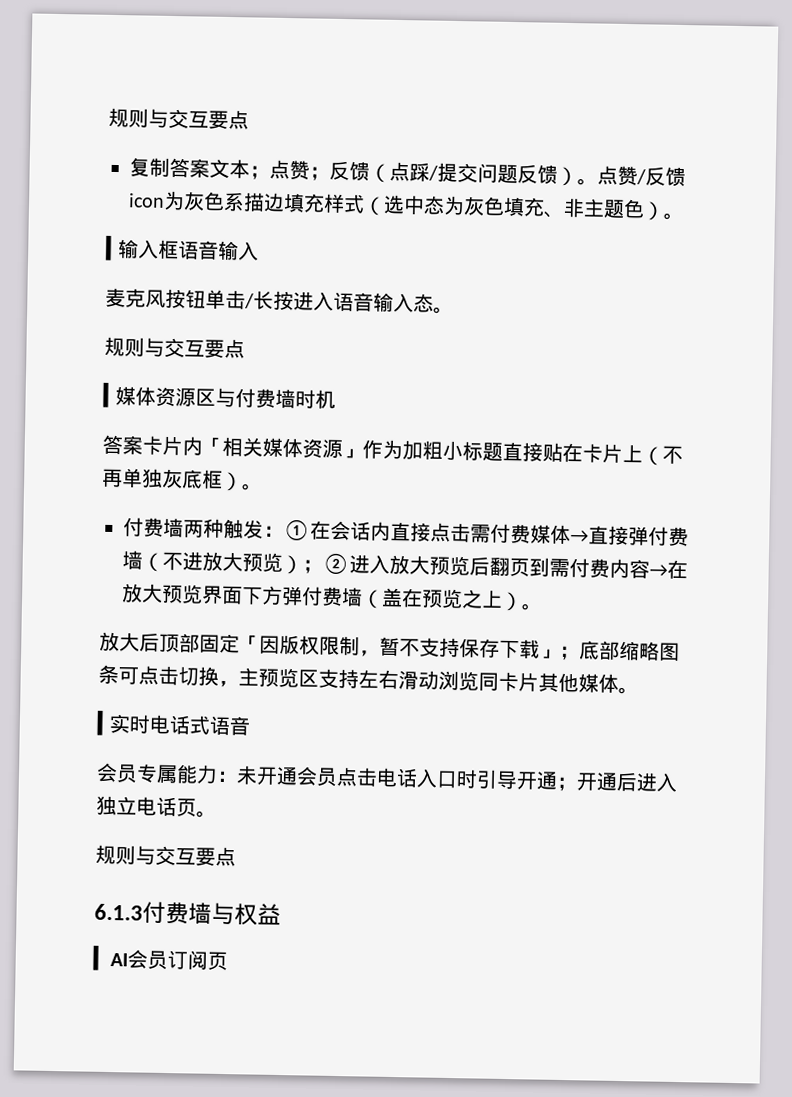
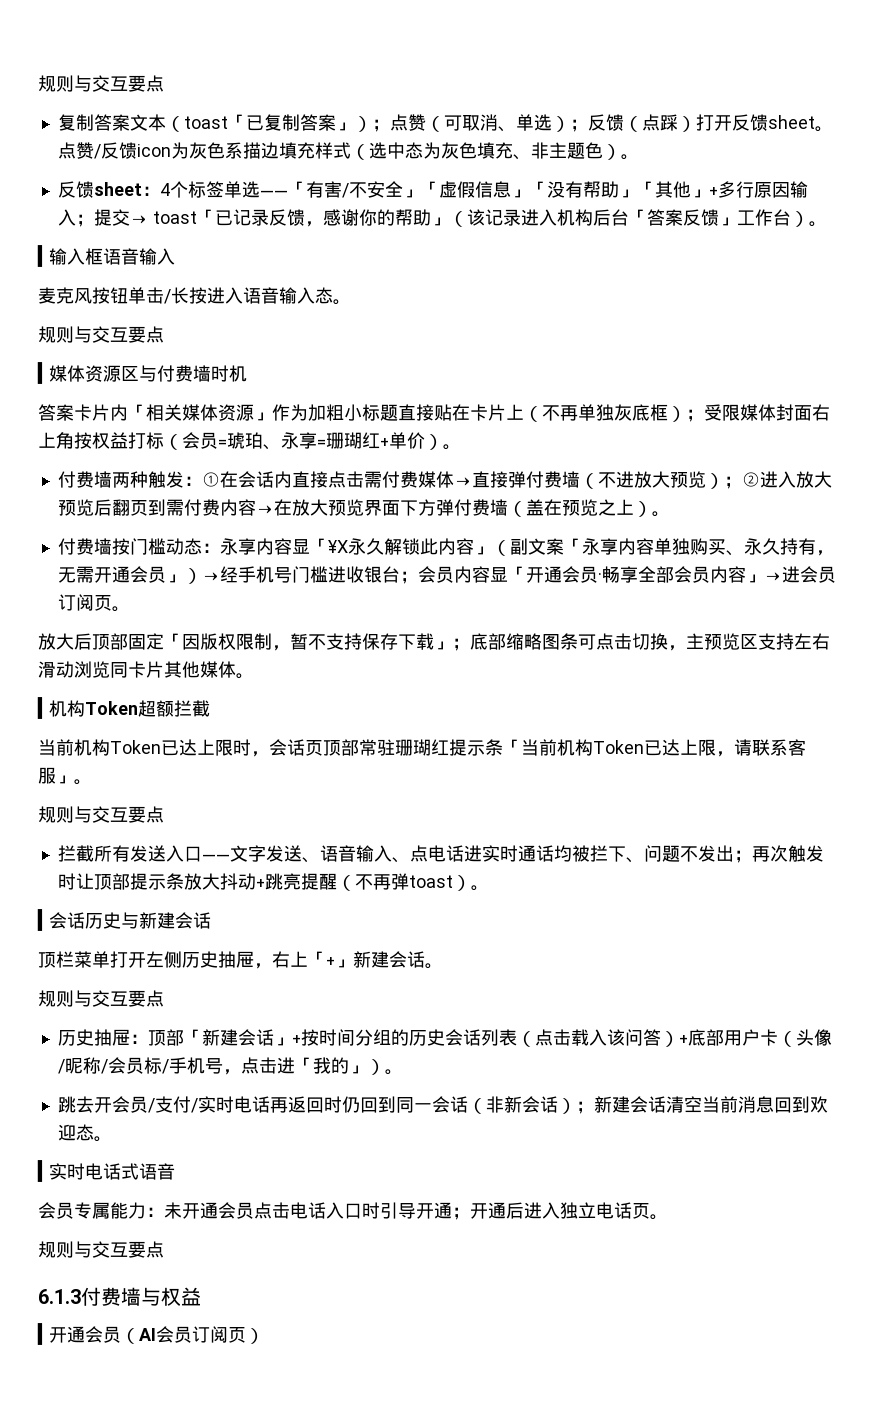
[249,159,578,187] ；点赞；反馈（点踩/提交问题反馈） -> [165,114,815,132] （toast「已复制答案」）；点赞（可取消、单选）；反馈（点踩）打开反馈sheet
(684, 216) none -> [57,181,808,198] [57,209,827,227] // 反馈sheet：4个标签单选——「有害/不安全」「虚假信息」「没有帮助」「其他」+多行原因输入；提交→ toast「已记录反馈，感谢你的帮助」（该记录进入机构后台「答案反馈」工作台）。
(243, 481) none -> [686,404,830,422] [38,432,443,450] ；受限媒体封面右上角按权益打标（会员=琥珀、永享=珊瑚红+单价）
(543, 607) none -> [57,538,834,556] [57,566,836,584] [57,594,130,612] // 付费墙按门槛动态：永享内容显「¥X永久解锁此内容」（副文案「永享内容单独购买、永久持有，无需开通会员」）→经手机号门槛进收银台；会员内容显「开通会员·畅享全部会员内容」→进会员订阅页。
(639, 690) none -> [37,697,210,719] [38,739,806,757] [38,767,92,785] [38,806,164,823] [57,845,824,863] [57,873,489,891] [37,909,211,931] [38,951,443,969] [38,990,164,1007] [57,1029,832,1047] [57,1057,403,1075] [57,1096,828,1114] [57,1124,112,1142] // ▍机构Token超额拦截 // 当前机构Token已达上限时，会话页顶部常驻珊瑚红提示条「当前机构Token已达上限，请联系客服」。 // 规则与交互要点 // 拦截所有发送入口——文字发送、语音输入、点电话进实时通话均被拦下、问题不发出；再次触发时让顶部提示条放大抖动+跳亮提醒（不再弹toast）。 // ▍会话历史与新建会话 // 顶栏菜单打开左侧历史抽屉，右上「+」新建会话。 // 规则与交互要点 // 历史抽屉：顶部「新建会话」+按时间分组的历史会话列表（点击载入该问答）+底部用户卡（头像/昵称/会员标/手机号，点击进「我的」）。 // 跳去开会员/支付/实时电话再返回时仍回到同一会话（非新会话）；新建会话清空当前消息回到欢迎态。
(106, 958) none -> [49,1326,139,1344] 开通会员（
(229, 961) none -> [246,1328,264,1344] ）

